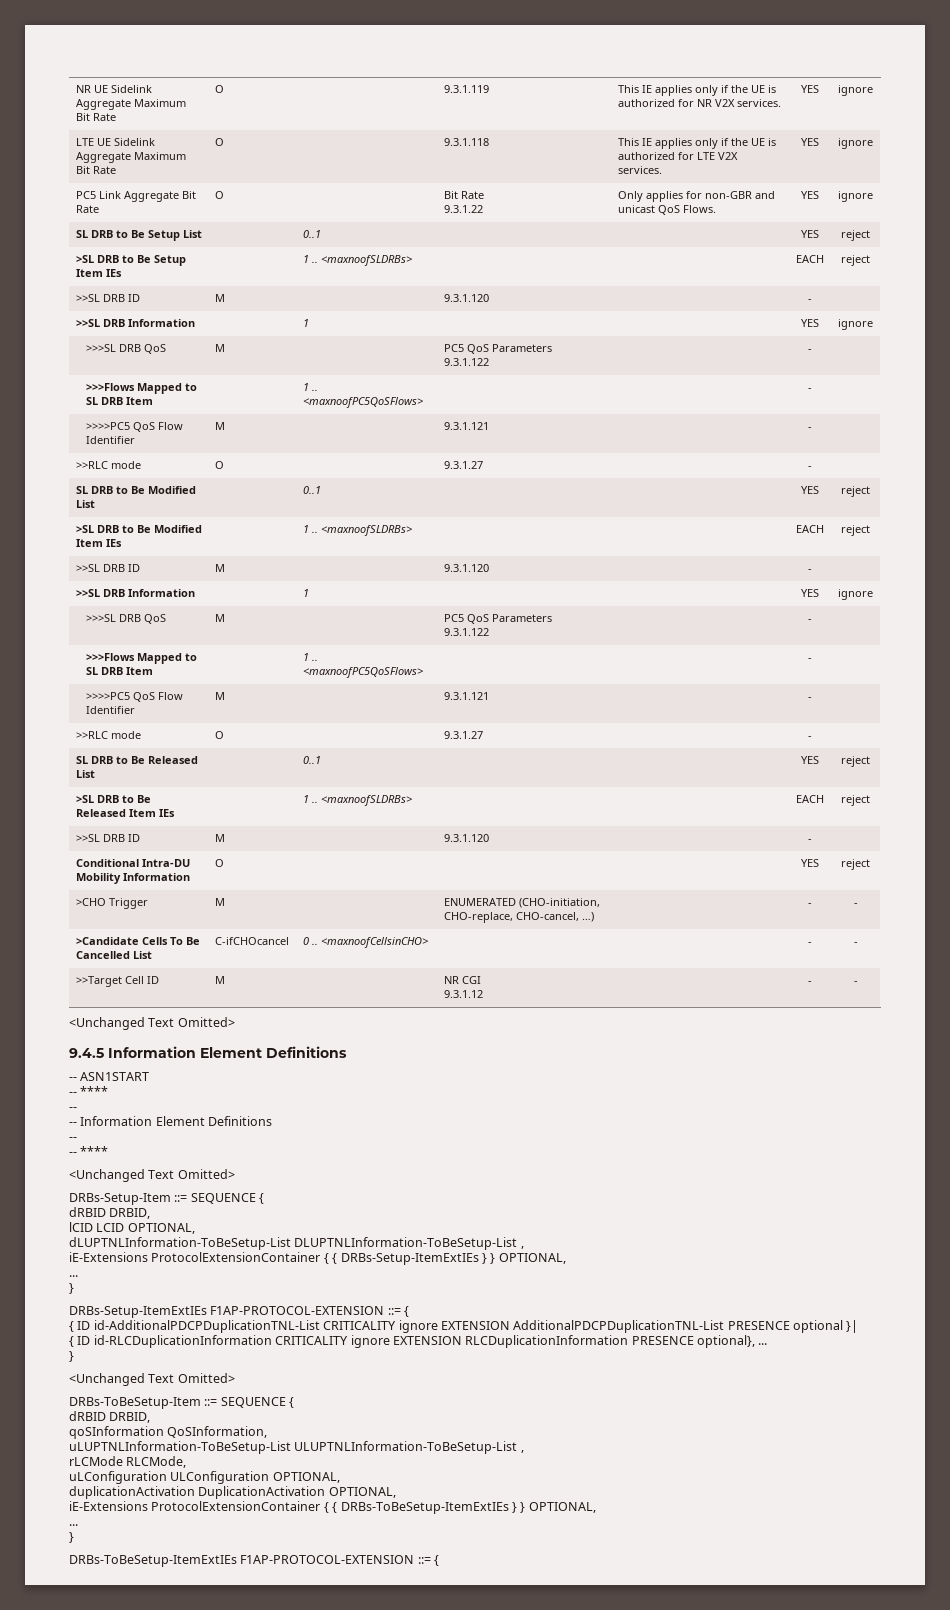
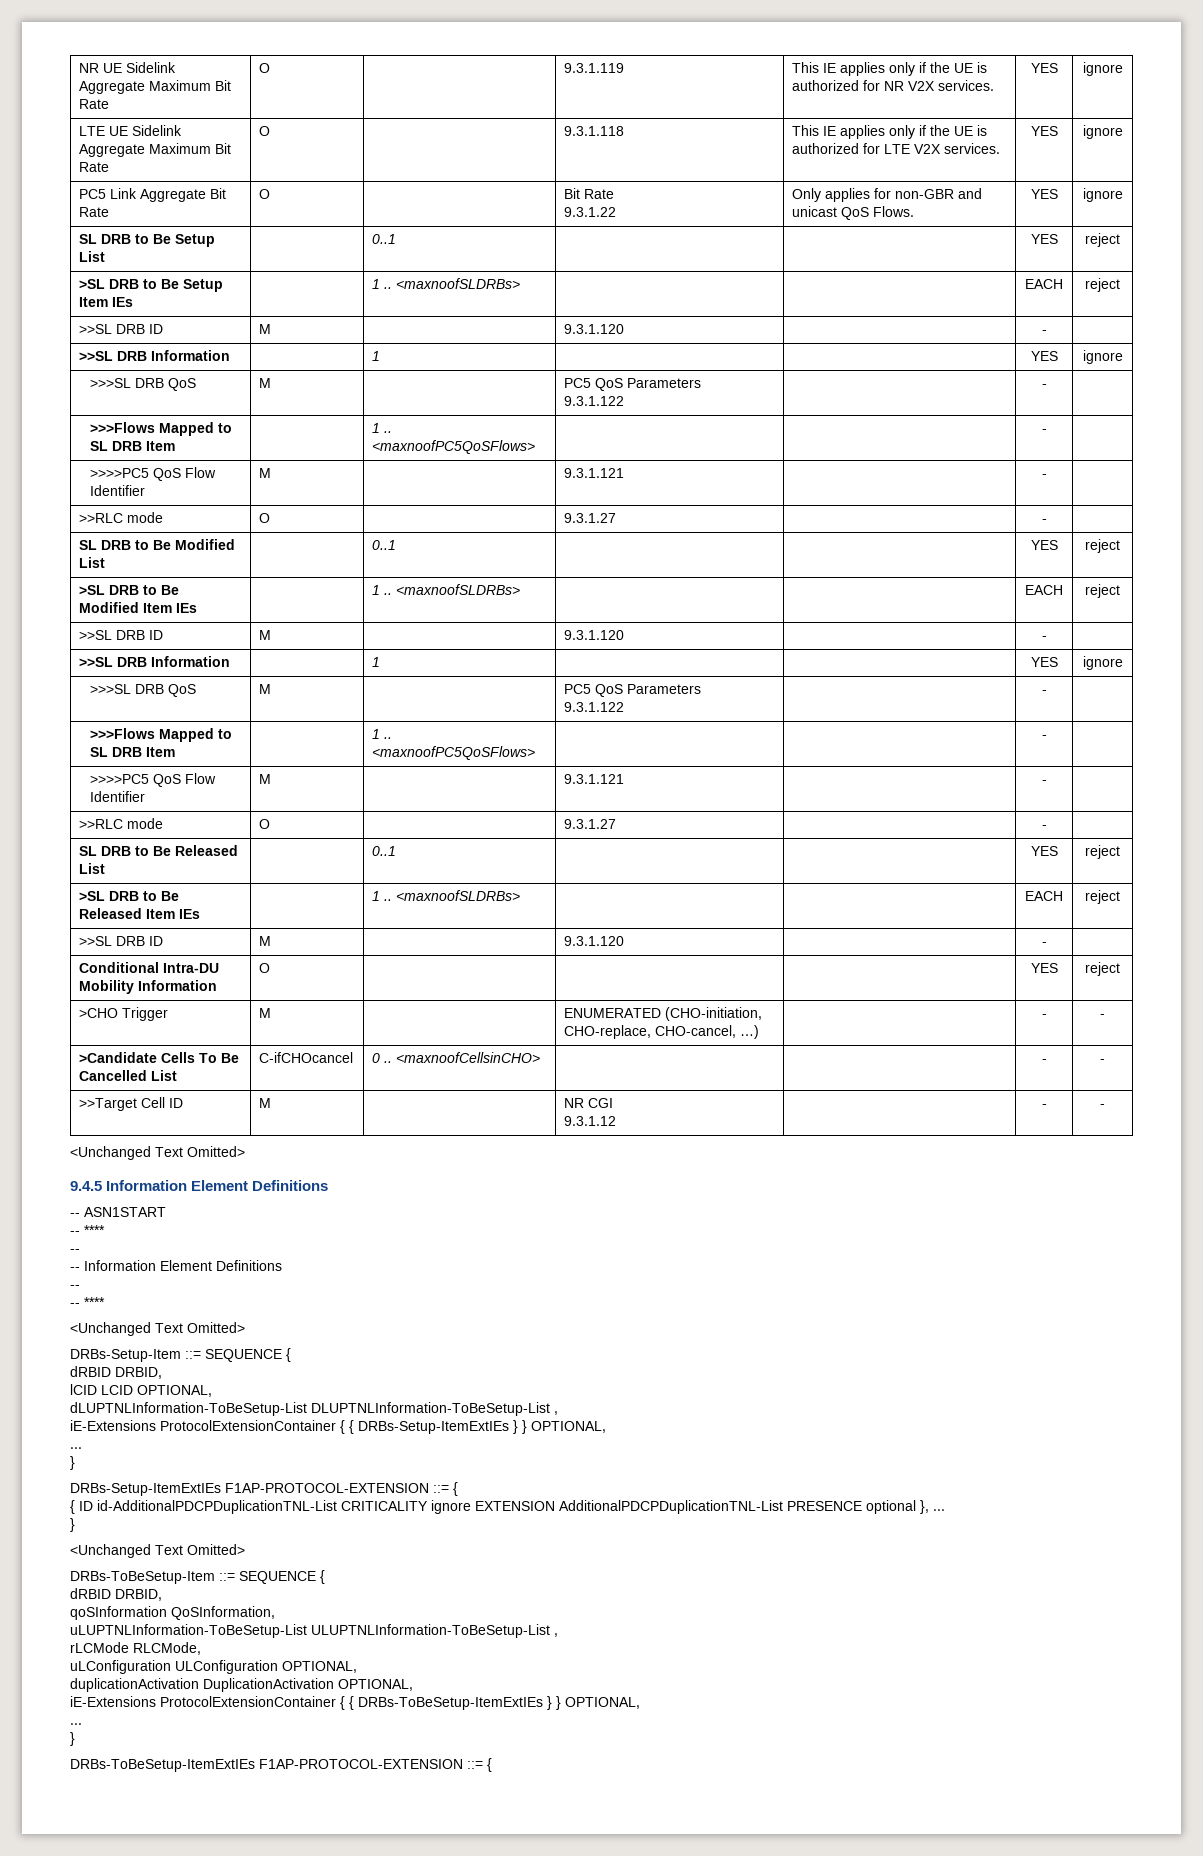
[846,1320,859,1333] [69,1335,755,1348] }| // { ID id-RLCDuplicationInformation CRITICALITY ignore EXTENSION RLCDuplicationInformation PRESENCE optional}, -> [920,1500,929,1514] },

